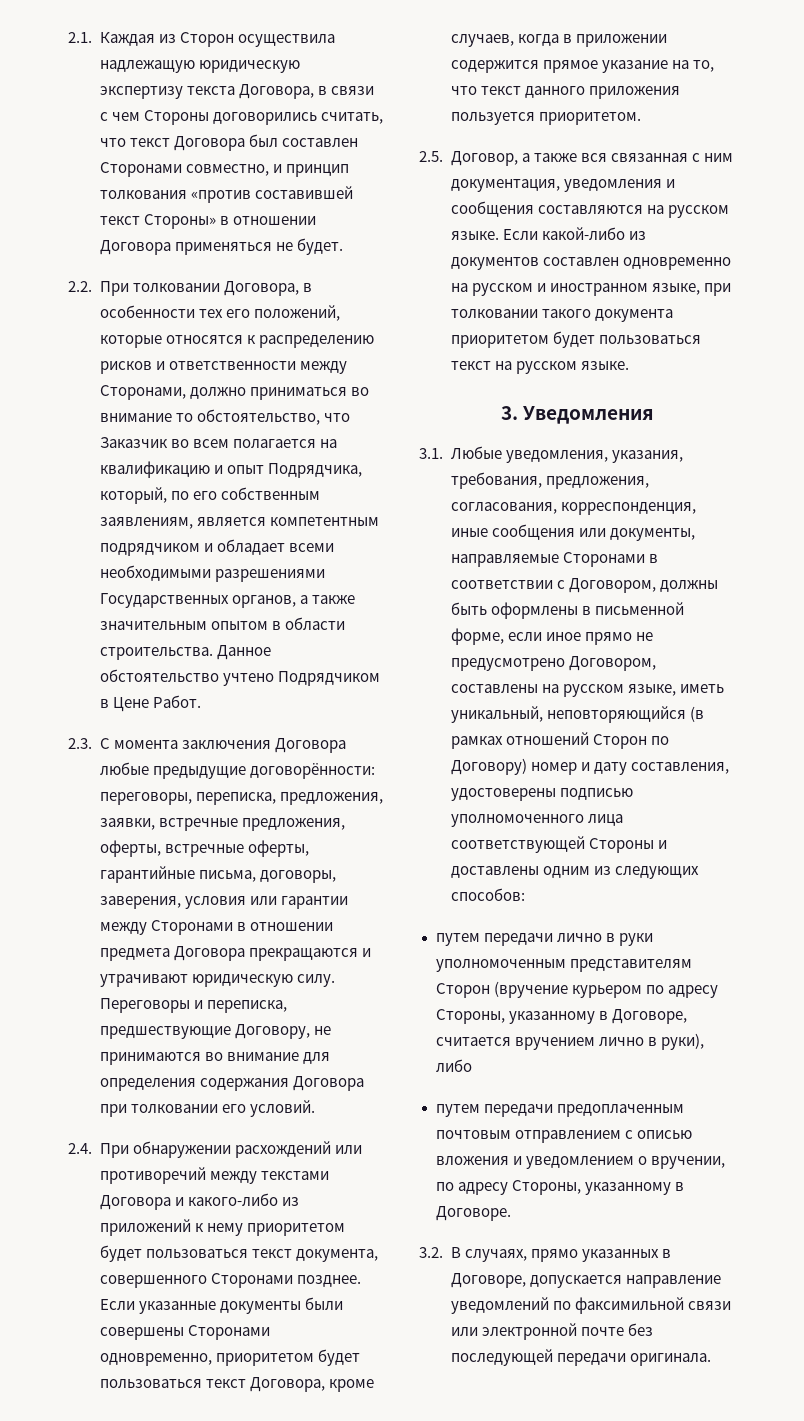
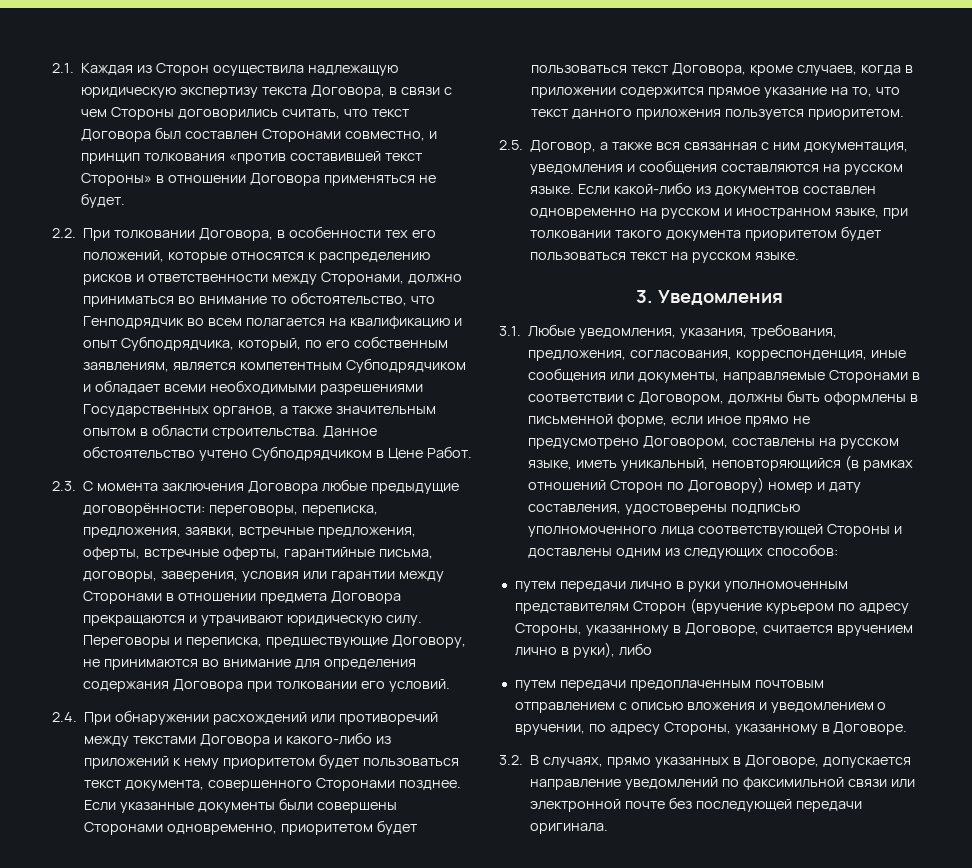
[99,437,168,448] Заказчик -> [83,316,185,329] Генподрядчик
[267,463,362,478] Подрядчика, -> [121,336,235,351] Субподрядчика,
[99,543,200,556] подрядчиком -> [345,358,466,373] Субподрядчиком
[277,671,380,686] Подрядчиком -> [252,446,373,461] Субподрядчиком

